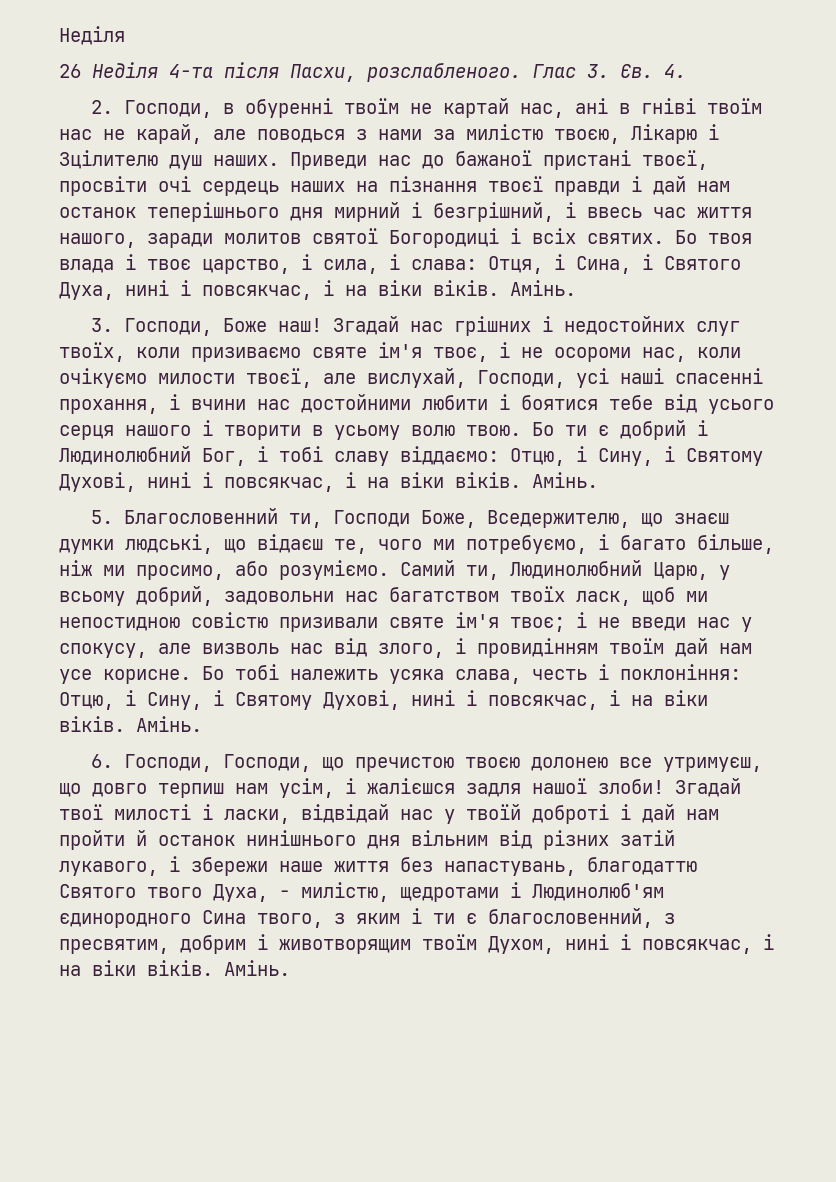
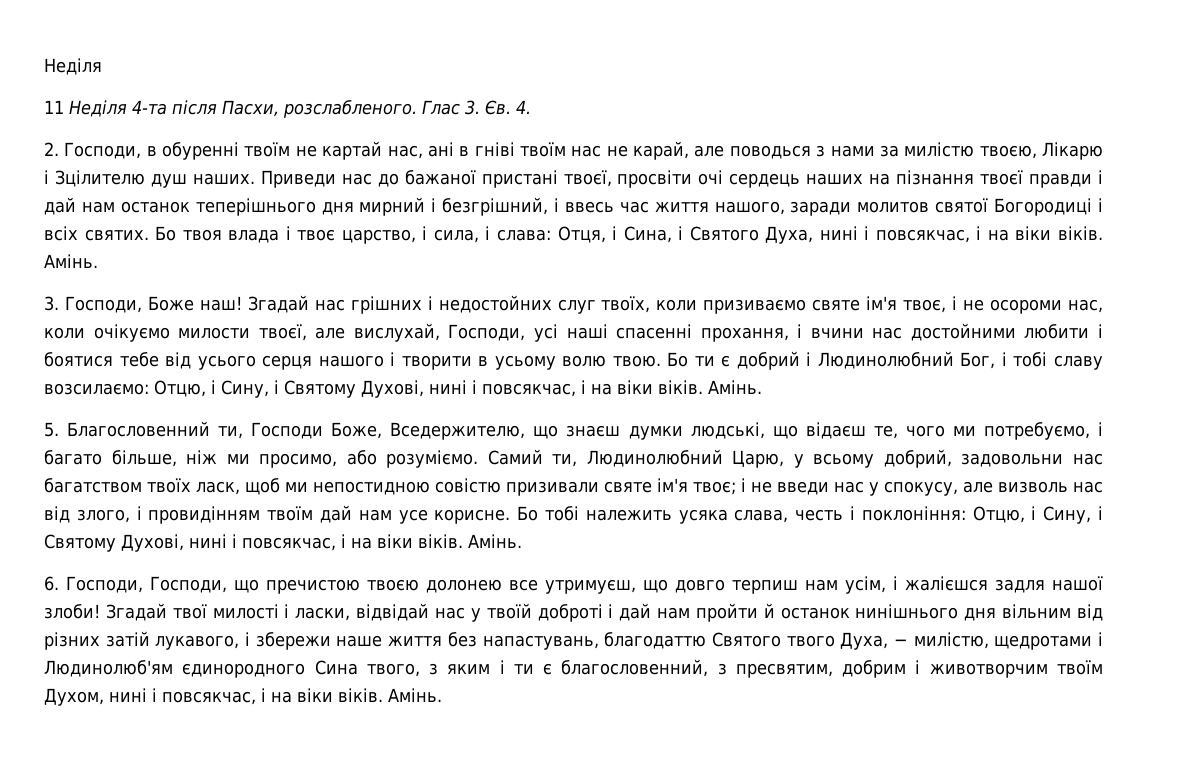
[59,64,81,78] 26 -> [44,100,64,114] 11
[400,446,499,465] віддаємо: -> [44,383,149,395] возсилаємо:
[279,939,411,954] животворящим -> [929,663,1048,678] животворчим

